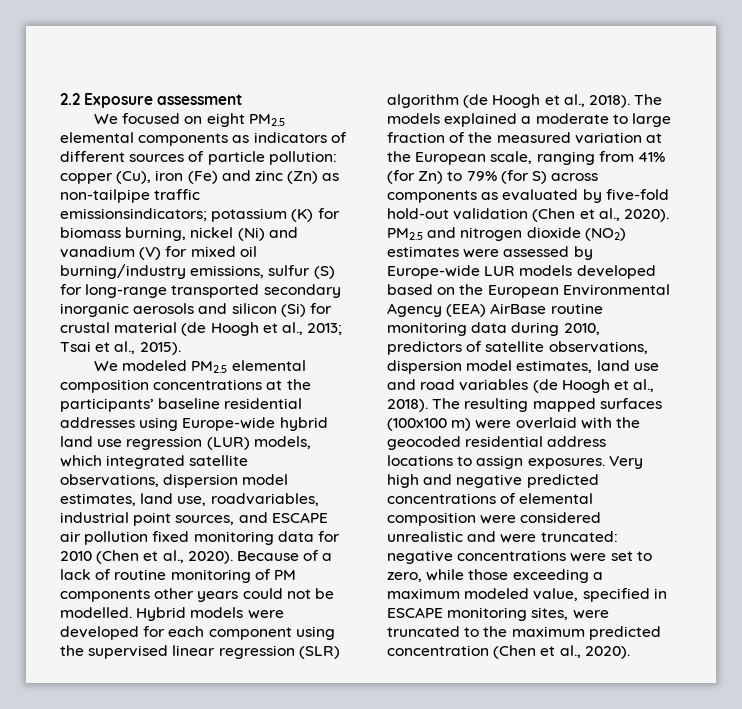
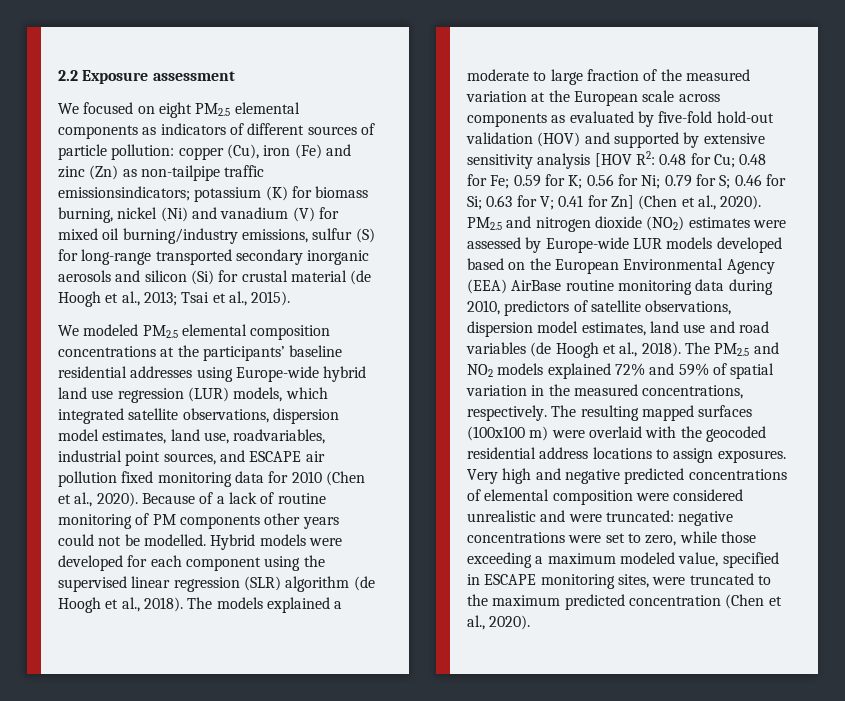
[490,151,665,165] [387,170,547,184] scale, ranging from 41% (for Zn) to 79% (for S) -> [642,90,675,102] scale
(529, 214) none -> [537,132,765,148] [467,151,767,169] [467,174,786,189] [467,195,634,210] (HOV) and supported by extensive sensitivity analysis [HOV R2: 0.48 for Cu; 0.48 for Fe; 0.59 for K; 0.56 for Ni; 0.79 for S; 0.46 for Si; 0.63 for V; 0.41 for Zn]
(461, 403) none -> [714,342,779,356] [467,363,775,379] [466,384,744,399] [467,405,577,421] PM2.5 and NO2 models explained 72% and 59% of spatial variation in the measured concentrations, respectively. The

